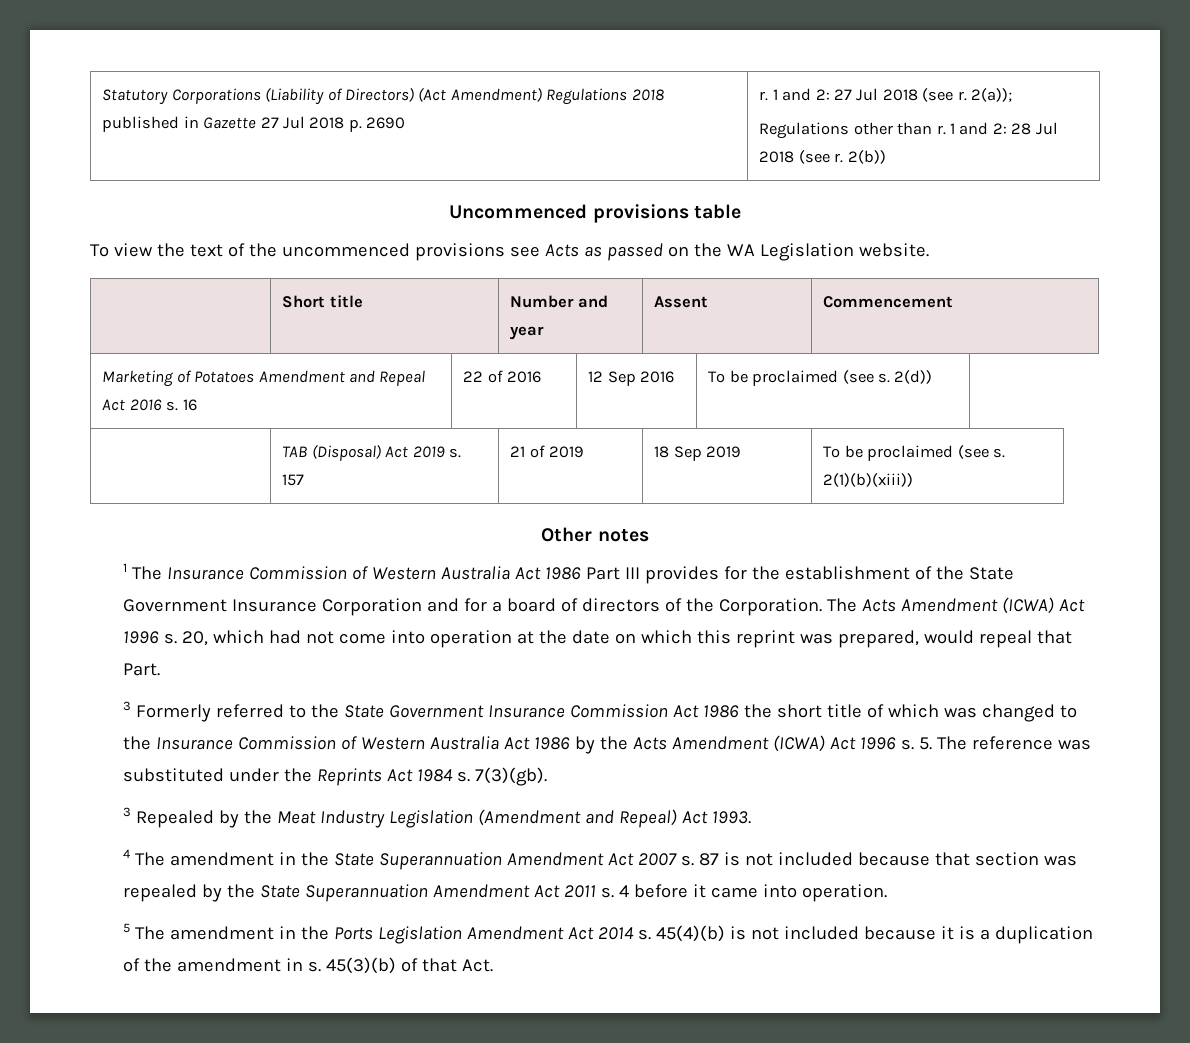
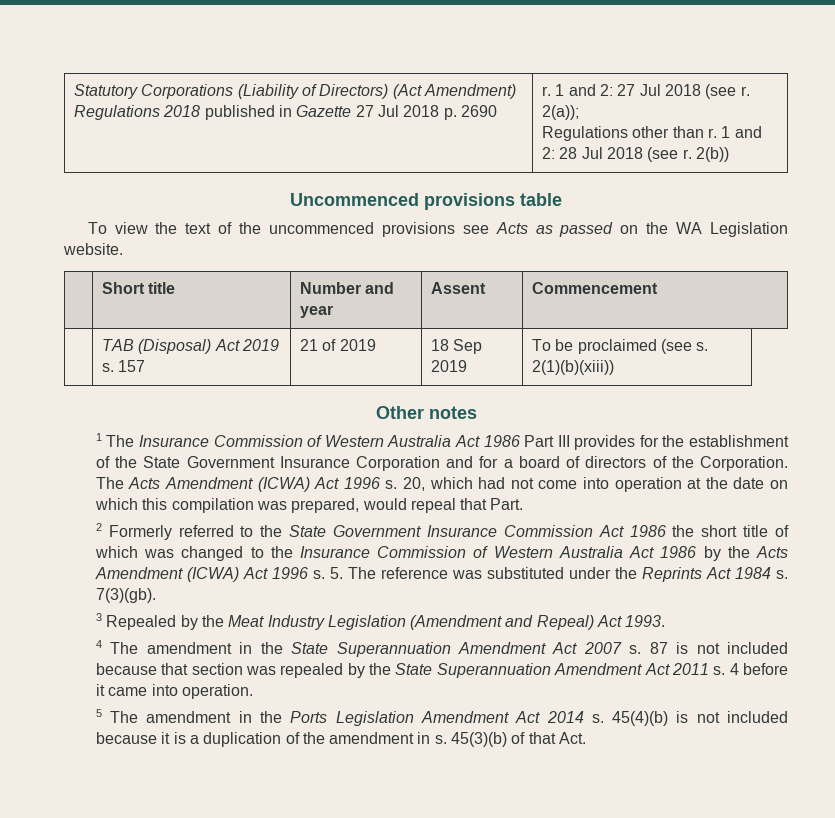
[102,370,426,387] [102,399,197,411] [463,370,542,383] [588,371,675,386] [708,370,933,386] // Marketing of Potatoes Amendment and Repeal Act 2016 s. 16 | 22 of 2016 | 12 Sep 2016 | To be proclaimed (see s. 2(d)) -> (659, 288) none
[735,630,795,648] reprint -> [171,498,254,513] compilation
[122,701,131,711] 3 -> [95,523,102,531] 2

